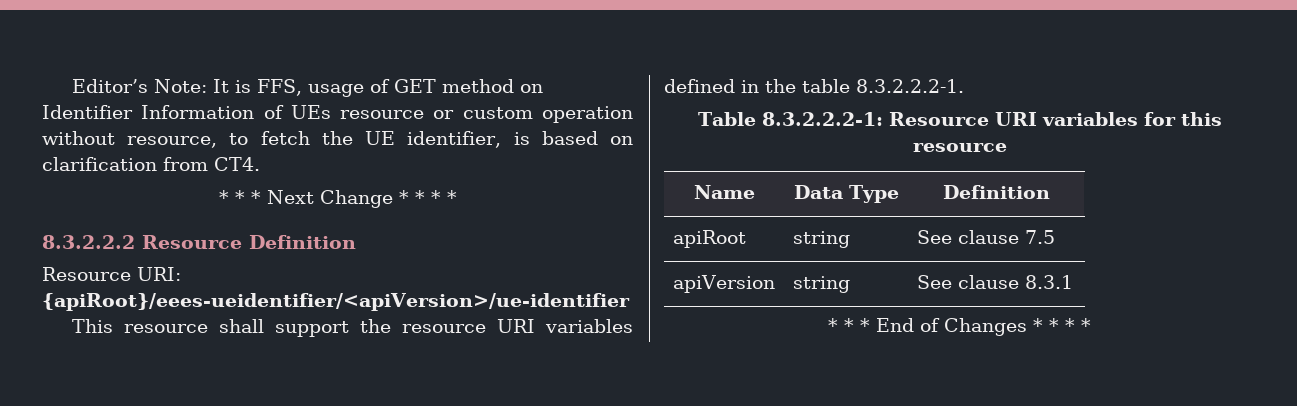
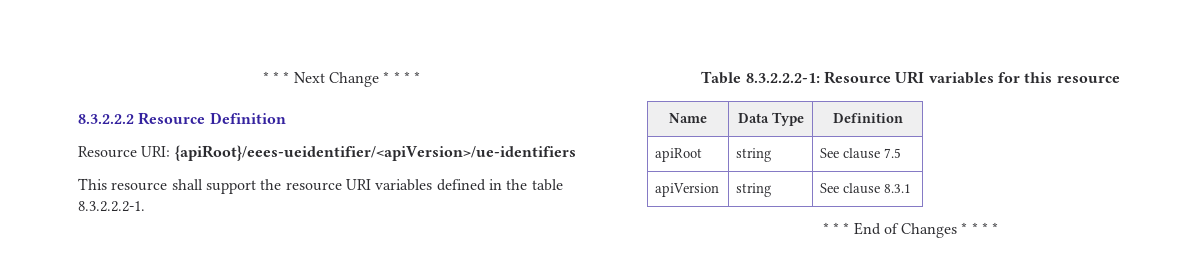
[72,79,543,97] [42,105,633,123] [42,131,634,148] [42,157,260,171] Editor’s Note: It is FFS, usage of GET method on Identifier Information of UEs resource or custom operation without resource, to fetch the UE identifier, is based on clarification from CT4. // -> (262, 77) none
[42,293,630,311] {apiRoot}/eees-ueidentifier/<apiVersion>/ue-identifier -> [174,145,576,161] {apiRoot}/eees-ueidentifier/<apiVersion>/ue-identifiers

